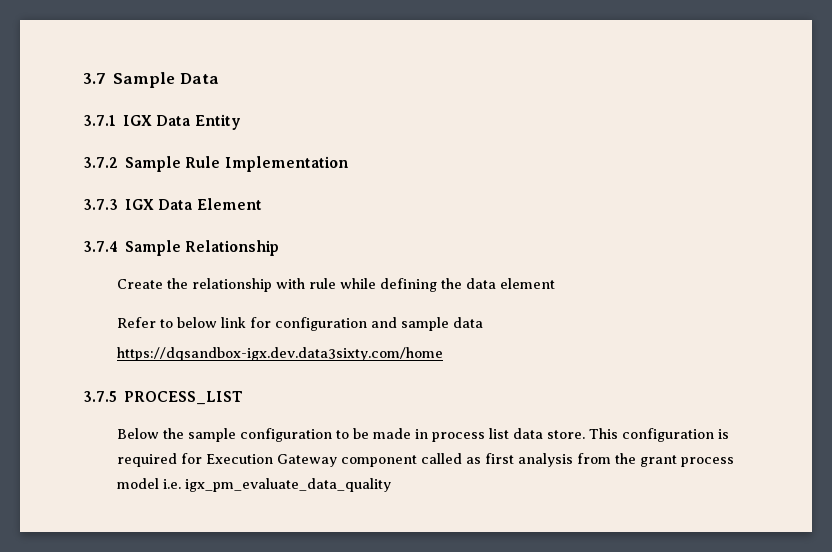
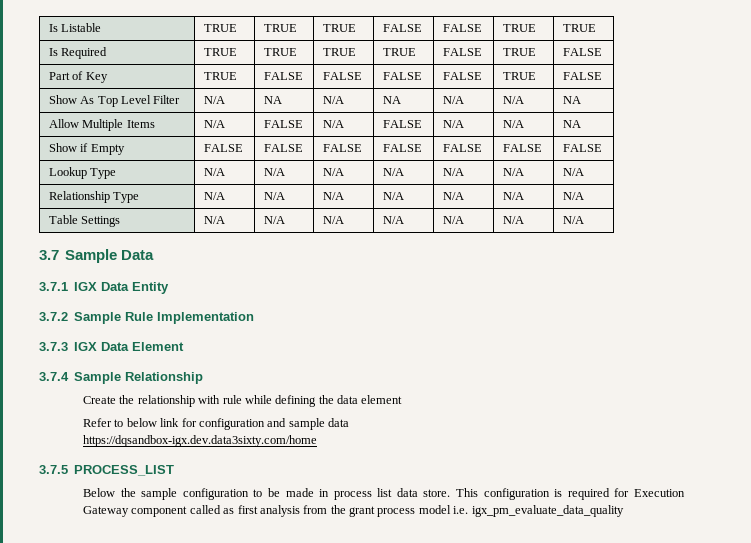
(83, 78) none -> [48,23,102,32] [203,24,237,32] [263,24,297,32] [322,24,356,32] [382,24,422,32] [442,24,482,32] [502,24,536,32] [562,24,596,32] [48,47,108,59] [203,48,237,56] [263,48,297,56] [322,48,356,56] [382,48,416,56] [442,48,482,56] [502,48,536,56] [562,48,602,56] [48,71,108,83] [203,72,237,80] [263,72,303,80] [322,72,362,80] [382,72,422,80] [442,72,482,80] [502,72,536,80] [562,72,602,80] [48,95,181,107] [203,96,225,104] [263,96,282,104] [322,96,344,104] [382,96,401,104] [442,96,464,104] [502,96,524,104] [562,96,581,104] [48,119,155,131] [203,120,225,128] [263,120,303,128] [322,120,344,128] [382,120,422,128] [442,120,464,128] [502,120,524,128] [562,120,581,128] [48,143,125,155] [203,144,243,152] [263,144,303,152] [322,144,362,152] [382,144,422,152] [442,144,482,152] [502,144,542,152] [562,144,602,152] [48,167,117,179] [203,168,225,176] [263,168,285,176] [322,168,344,176] [382,168,404,176] [442,168,464,176] [502,168,524,176] [562,168,584,176] [48,191,140,203] [203,192,225,200] [263,192,285,200] [322,192,344,200] [382,192,404,200] [442,192,464,200] [502,192,524,200] [562,192,584,200] [48,215,121,227] [203,216,225,224] [263,216,285,224] [322,216,344,224] [382,216,404,224] [442,216,464,224] [502,216,524,224] [562,216,584,224] Is Listable | TRUE | TRUE | TRUE | FALSE | FALSE | TRUE | TRUE // Is Required | TRUE | TRUE | TRUE | TRUE | FALSE | TRUE | FALSE // Part of Key | TRUE | FALSE | FALSE | FALSE | FALSE | TRUE | FALSE // Show As Top Level Filter | N/A | NA | N/A | NA | N/A | N/A | NA // Allow Multiple Items | N/A | FALSE | N/A | FALSE | N/A | N/A | NA // Show if Empty | FALSE | FALSE | FALSE | FALSE | FALSE | FALSE | FALSE // Lookup Type | N/A | N/A | N/A | N/A | N/A | N/A | N/A // Relationship Type | N/A | N/A | N/A | N/A | N/A | N/A | N/A // Table Settings | N/A | N/A | N/A | N/A | N/A | N/A | N/A //

